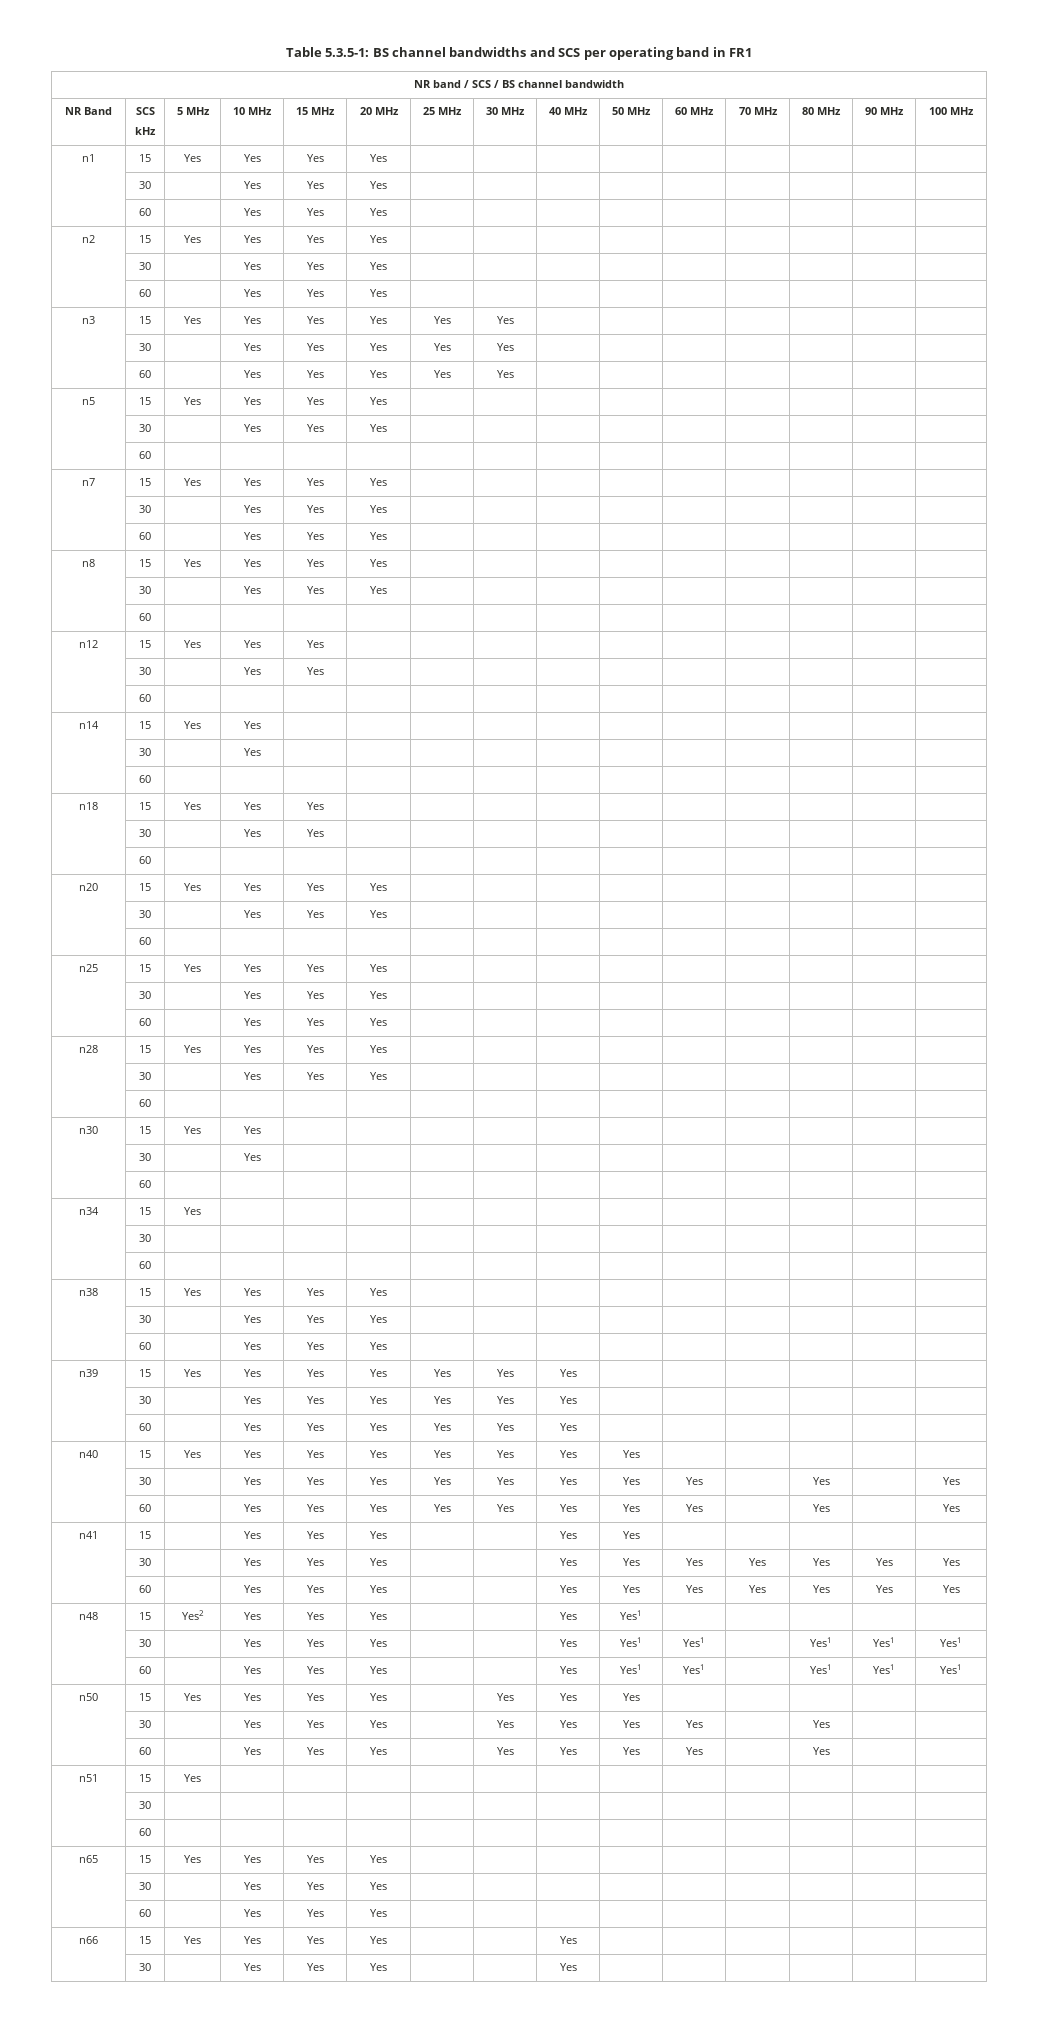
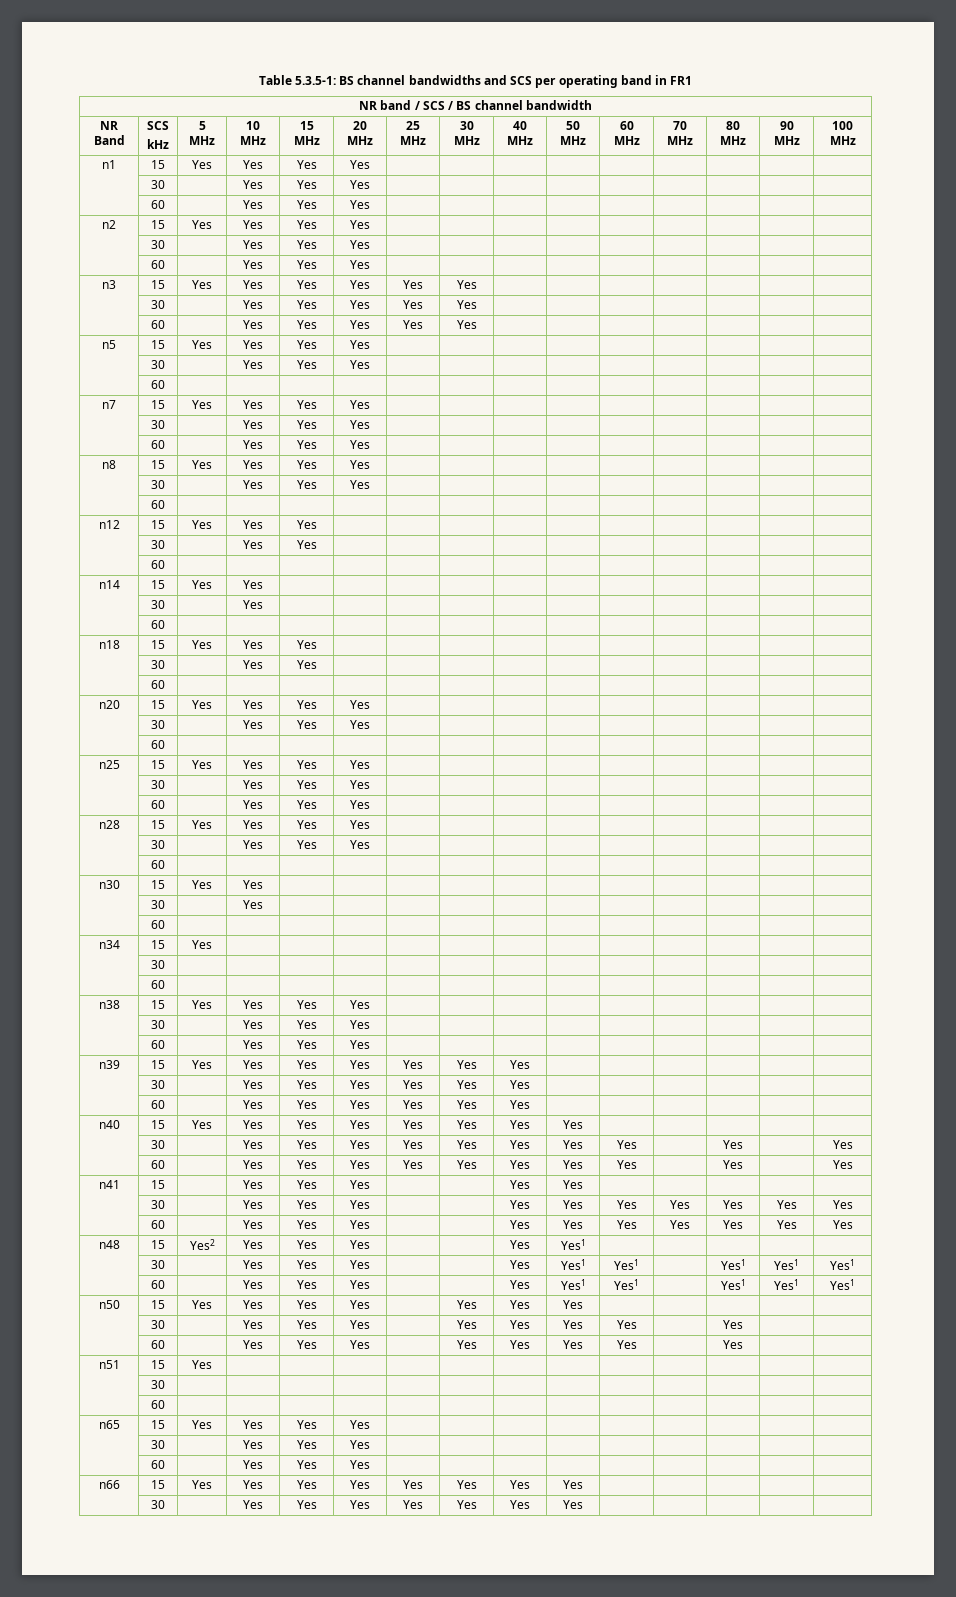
[559,1936,577,1944] [139,1963,151,1971] [243,1963,261,1971] [306,1963,324,1971] [370,1963,387,1971] [559,1963,577,1971] | | Yes | | | | | | // | 30 | | Yes | Yes | Yes | | | Yes | | | | | | -> [403,1480,423,1489] [456,1480,477,1489] [510,1480,530,1489] [563,1480,583,1489] [151,1500,165,1509] [243,1500,263,1509] [296,1500,317,1509] [350,1500,370,1509] [403,1500,423,1509] [456,1500,477,1509] [510,1500,530,1509] [563,1500,583,1509] Yes | Yes | Yes | Yes | | | | | // | 30 | | Yes | Yes | Yes | Yes | Yes | Yes | Yes | | | | |

